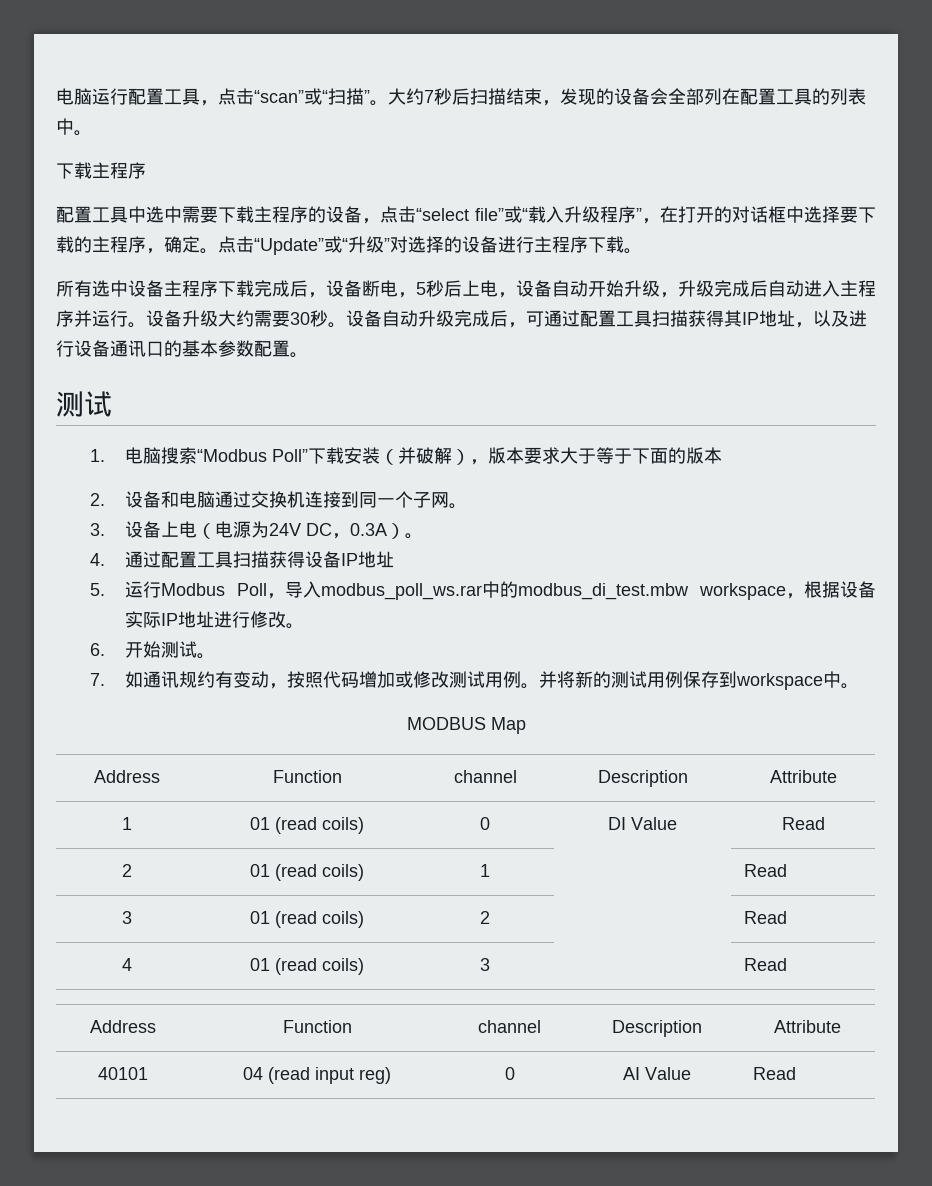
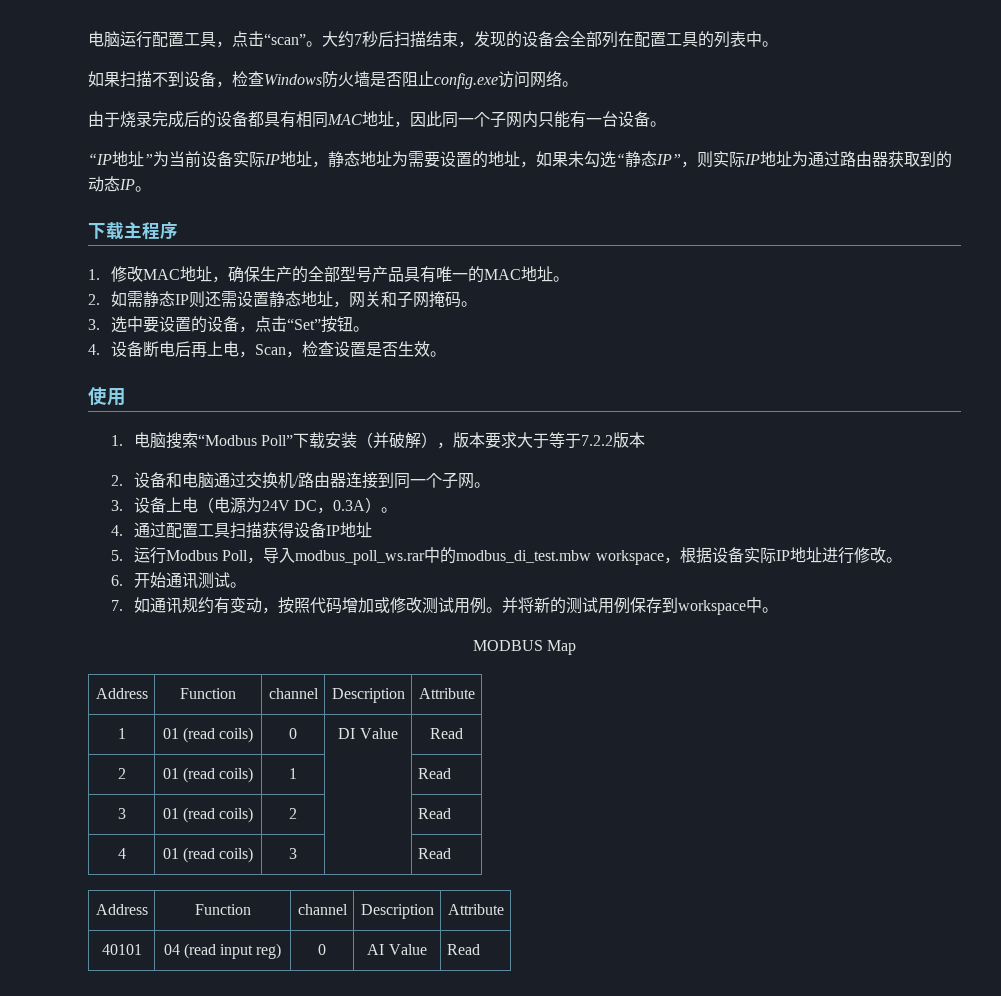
[304,88,370,105] 或“扫描” -> (306, 39) none
[56,162,146,179] [56,206,876,224] [56,236,642,255] [56,280,876,298] [56,310,867,328] [56,340,308,358] [56,391,112,417] 下载主程序 // 配置工具中选中需要下载主程序的设备，点击“select file”或“载入升级程序”，在打开的对话框中选择要下载的主程序，确定。点击“Update”或“升级”对选择的设备进行主程序下载。 // 所有选中设备主程序下载完成后，设备断电，5秒后上电，设备自动开始升级，升级完成后自动进入主程序并运行。设备升级大约需要30秒。设备自动升级完成后，可通过配置工具扫描获得其IP地址，以及进行设备通讯口的基本参数配置。 // 测试 -> [88,70,578,89] [88,111,666,128] [88,151,952,168] [88,176,151,192] [88,222,178,240] [88,266,570,283] [88,291,478,308] [88,316,370,333] [88,341,447,358] [88,387,126,406] 如果扫描不到设备，检查Windows防火墙是否阻止config.exe访问网络。 // 由于烧录完成后的设备都具有相同MAC地址，因此同一个子网内只能有一台设备。 // “IP地址”为当前设备实际IP地址，静态地址为需要设置的地址，如果未勾选“静态IP”，则实际IP地址为通过路由器获取到的动态IP。 // 下载主程序 // 1.修改MAC地址，确保生产的全部型号产品具有唯一的MAC地址。 // 2.如需静态IP则还需设置静态地址，网关和子网掩码。 // 3.选中要设置的设备，点击“Set”按钮。 // 4.设备断电后再上电，Scan，检查设置是否生效。 // 使用
[631,447,686,464] 下面的 -> [581,435,614,446] 7.2.2
(305, 499) none -> [294,472,347,488] /路由器
(161, 649) none -> [166,572,199,589] 通讯

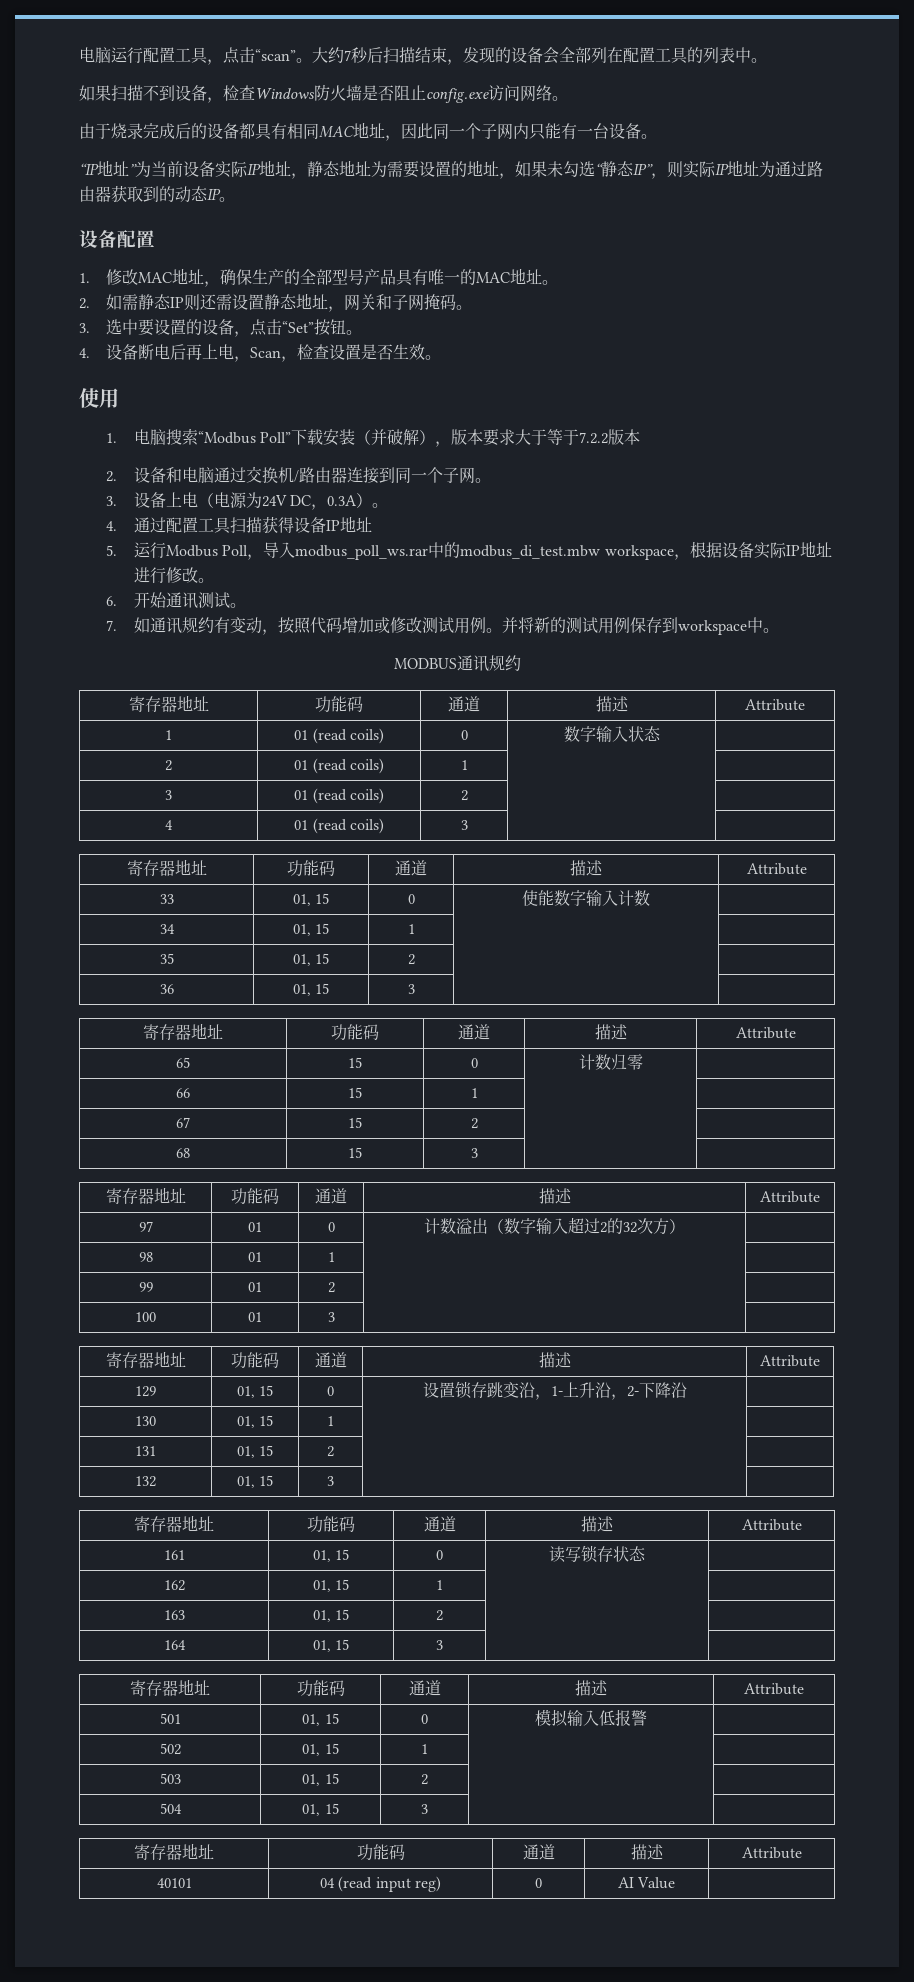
[88,222,178,240] 下载主程序 -> [79,230,155,248] 设备配置
[547,640,577,655] [95,688,148,699] [180,688,236,699] [268,688,319,699] [331,688,405,703] Map // Address | Function | channel | Description -> [456,655,521,671] [128,695,209,712] [315,696,363,713] [448,696,480,712] [595,696,629,712] 通讯规约 // 寄存器地址 | 功能码 | 通道 | 描述
[338,728,398,739] [430,728,463,739] DI Value | Read -> [563,726,661,742] 数字输入状态 |
[417,768,451,779] Read -> (468, 765) none
[417,808,451,819] Read -> (468, 795) none
[417,848,451,859] [95,904,148,915] [194,904,251,915] [297,904,348,915] [360,904,434,919] Read // Address | Function | channel | Description -> [126,859,207,876] [287,860,335,877] [395,860,427,876] [570,860,603,876] [746,863,807,875] [159,894,174,904] [292,893,330,906] [407,894,415,904] [522,890,650,906] [159,924,175,934] [292,923,330,936] [407,924,415,934] [159,953,174,964] [292,953,330,966] [407,954,415,965] [159,984,174,994] [292,983,330,996] [407,984,415,994] [143,1023,223,1040] [331,1024,379,1041] [458,1024,490,1040] [594,1024,628,1040] [735,1027,796,1039] [176,1057,190,1068] [348,1057,362,1068] [470,1058,478,1068] [578,1054,643,1070] [176,1088,190,1098] [348,1087,362,1098] [470,1088,478,1098] [176,1117,190,1128] [348,1117,362,1128] [470,1118,478,1129] [176,1148,190,1158] [348,1147,362,1158] [470,1148,478,1158] [105,1187,186,1204] [231,1188,279,1205] [315,1188,347,1204] [538,1188,572,1204] [760,1191,820,1203] [138,1221,153,1232] [248,1222,262,1232] [327,1222,335,1232] [424,1217,685,1235] [138,1252,153,1262] [248,1252,262,1262] [327,1252,335,1262] [138,1282,153,1292] [248,1282,262,1292] [327,1282,335,1293] [135,1312,156,1322] [248,1312,262,1322] [327,1312,335,1322] [105,1351,186,1368] [231,1352,279,1369] [314,1352,347,1368] [538,1352,572,1368] [760,1355,820,1367] [135,1386,156,1397] [236,1385,274,1398] [327,1386,334,1396] [422,1381,687,1400] [135,1416,156,1426] [236,1415,274,1428] [327,1416,334,1426] [135,1446,156,1456] [236,1445,274,1458] [327,1446,334,1457] [135,1476,156,1487] [236,1475,274,1488] [327,1476,334,1486] [134,1515,214,1532] [307,1516,355,1533] [423,1516,456,1532] [581,1516,614,1532] [741,1519,802,1531] [163,1550,185,1560] [312,1549,350,1562] [436,1550,443,1560] [549,1545,646,1563] [163,1580,185,1591] [312,1579,350,1592] [436,1580,443,1590] [163,1610,185,1620] [312,1609,350,1622] [436,1610,443,1621] [163,1640,186,1650] [312,1639,350,1652] [436,1640,443,1650] [130,1679,210,1696] [296,1680,345,1697] [408,1680,441,1696] [575,1680,608,1696] [744,1683,804,1695] [159,1713,181,1724] [302,1713,339,1726] [421,1714,428,1724] [535,1709,647,1727] [159,1743,181,1755] [302,1743,339,1756] [421,1744,428,1754] [159,1773,181,1784] [302,1773,339,1786] [421,1774,428,1785] [159,1803,182,1814] [302,1803,339,1816] [421,1804,428,1814] [134,1843,214,1860] [356,1844,405,1861] [522,1844,555,1860] [630,1844,664,1860] // 寄存器地址 | 功能码 | 通道 | 描述 | Attribute // 33 | 01, 15 | 0 | 使能数字输入计数 | // 34 | 01, 15 | 1 | | // 35 | 01, 15 | 2 | | // 36 | 01, 15 | 3 | | // 寄存器地址 | 功能码 | 通道 | 描述 | Attribute // 65 | 15 | 0 | 计数归零 | // 66 | 15 | 1 | | // 67 | 15 | 2 | | // 68 | 15 | 3 | | // 寄存器地址 | 功能码 | 通道 | 描述 | Attribute // 97 | 01 | 0 | 计数溢出（数字输入超过2的32次方） | // 98 | 01 | 1 | | // 99 | 01 | 2 | | // 100 | 01 | 3 | | // 寄存器地址 | 功能码 | 通道 | 描述 | Attribute // 129 | 01, 15 | 0 | 设置锁存跳变沿，1-上升沿，2-下降沿 | // 130 | 01, 15 | 1 | | // 131 | 01, 15 | 2 | | // 132 | 01, 15 | 3 | | // 寄存器地址 | 功能码 | 通道 | 描述 | Attribute // 161 | 01, 15 | 0 | 读写锁存状态 | // 162 | 01, 15 | 1 | | // 163 | 01, 15 | 2 | | // 164 | 01, 15 | 3 | | // 寄存器地址 | 功能码 | 通道 | 描述 | Attribute // 501 | 01, 15 | 0 | 模拟输入低报警 | // 502 | 01, 15 | 1 | | // 503 | 01, 15 | 2 | | // 504 | 01, 15 | 3 | | // 寄存器地址 | 功能码 | 通道 | 描述
[446,944,480,955] Read -> (676, 1883) none

